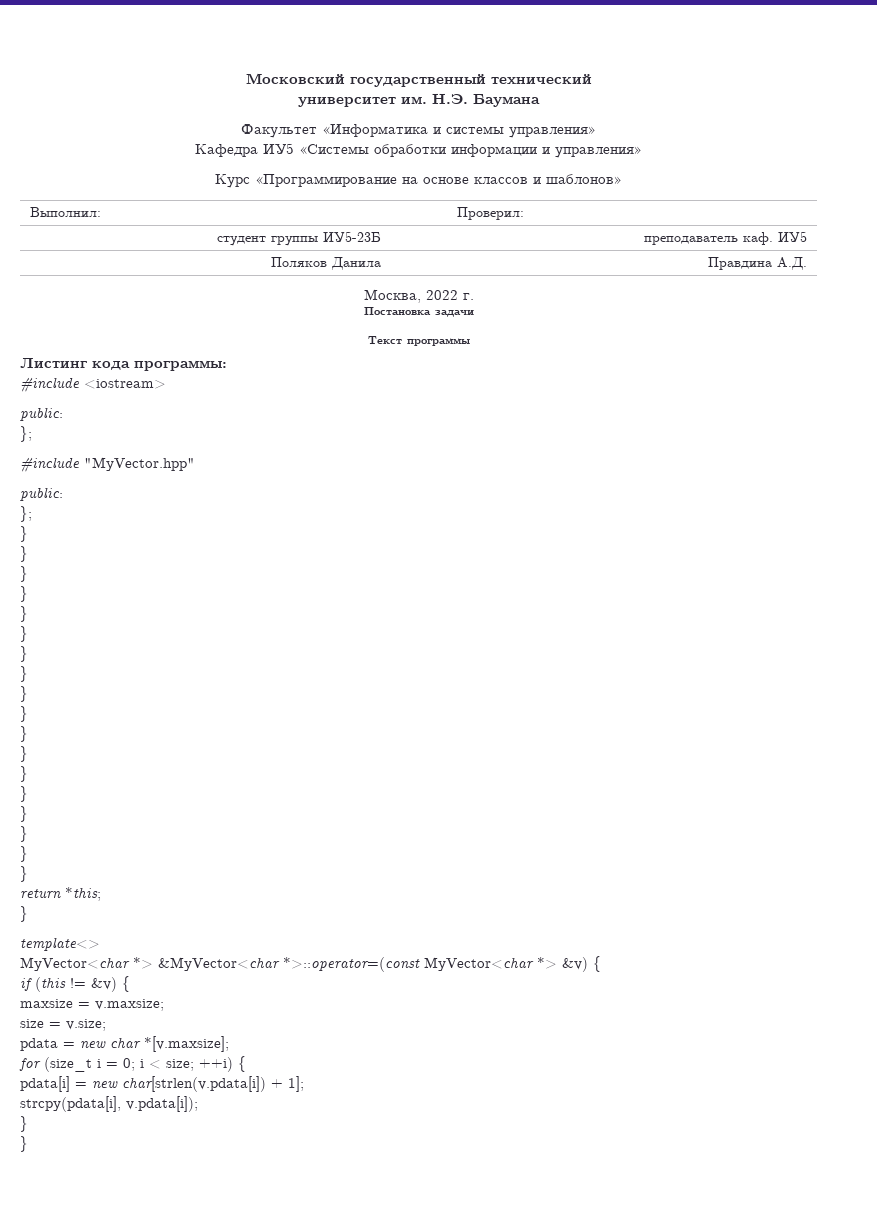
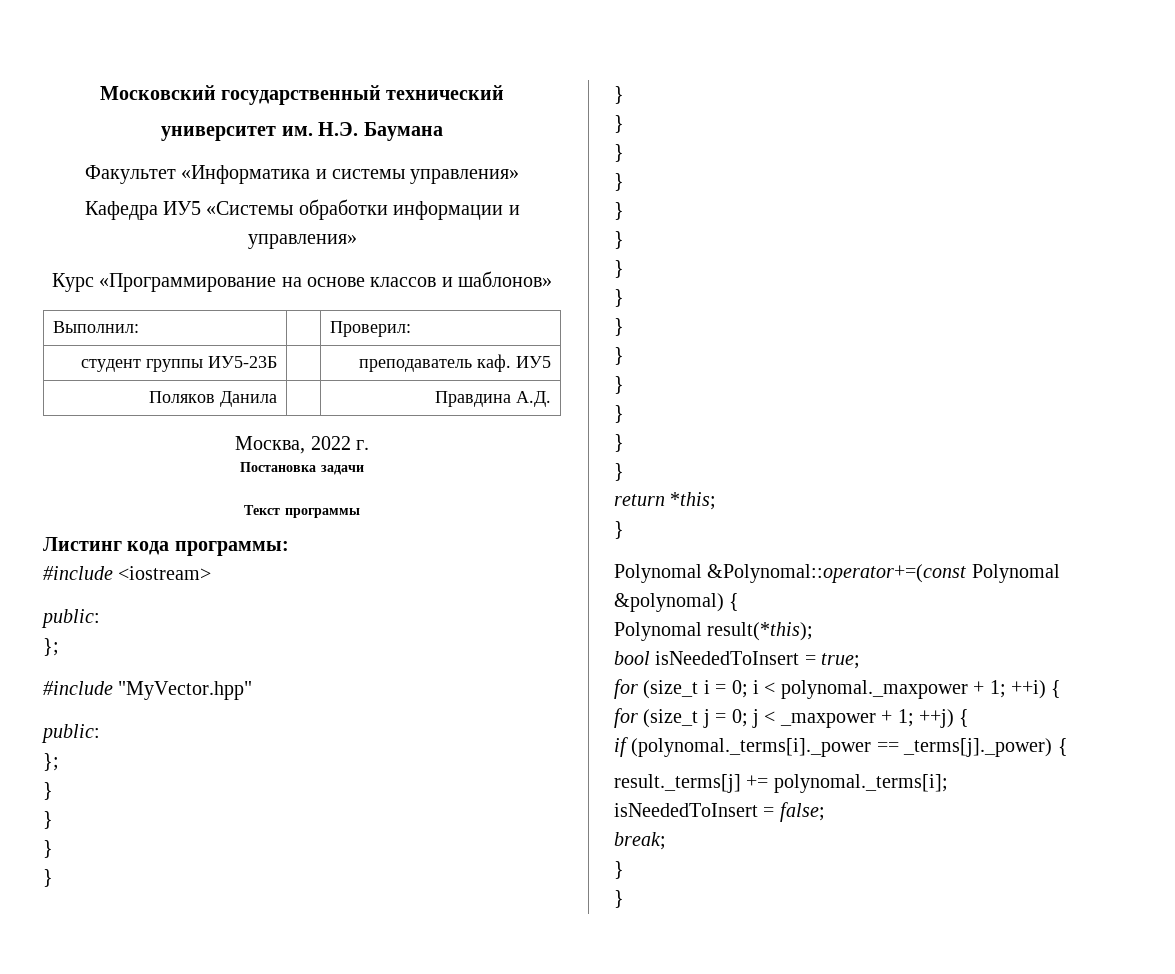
[20,937,100,951] [20,956,601,972] [20,976,130,992] [20,999,164,1011] [20,1019,106,1031] [20,1036,229,1052] template<> // MyVector<char *> &MyVector<char *>::operator=(const MyVector<char *> &v) { // if (this != &v) { // maxsize = v.maxsize; // size = v.size; // pdata = new char *[v.maxsize]; -> [614,564,1060,583] [614,593,740,612] [614,622,814,641] [614,651,861,669] Polynomal &Polynomal::operator+=(const Polynomal &polynomal) { // Polynomal result(*this); // bool isNeededToInsert = true;
[166,1059,194,1071] size; -> [780,680,1006,699] polynomal._maxpower + 1;
[20,1076,304,1092] [20,1096,198,1112] pdata[i] = new char[strlen(v.pdata[i]) + 1]; // strcpy(pdata[i], v.pdata[i]); -> [614,708,970,728] [614,737,1068,757] [614,774,948,793] [614,802,825,822] [614,832,666,850] for (size_t j = 0; j < _maxpower + 1; ++j) { // if (polynomal._terms[i]._power == _terms[j]._power) { // result._terms[j] += polynomal._terms[i]; // isNeededToInsert = false; // break;

